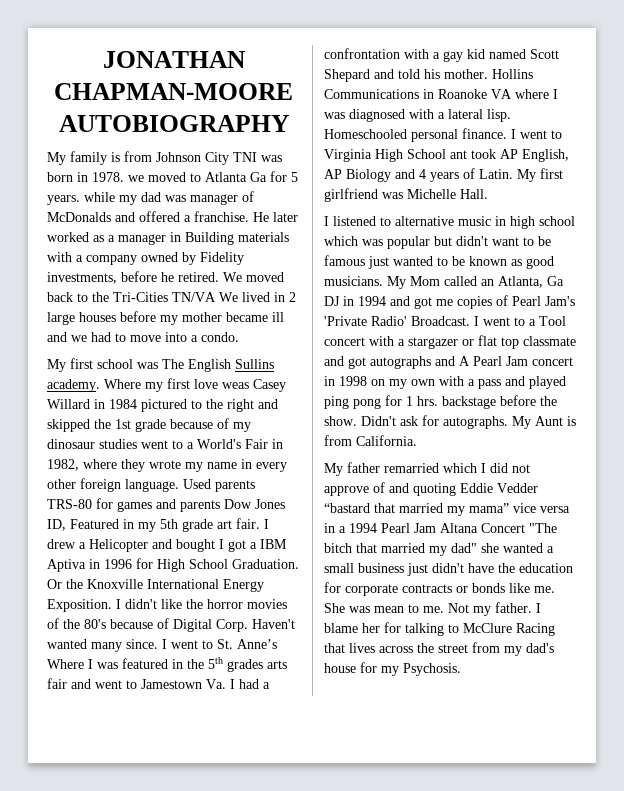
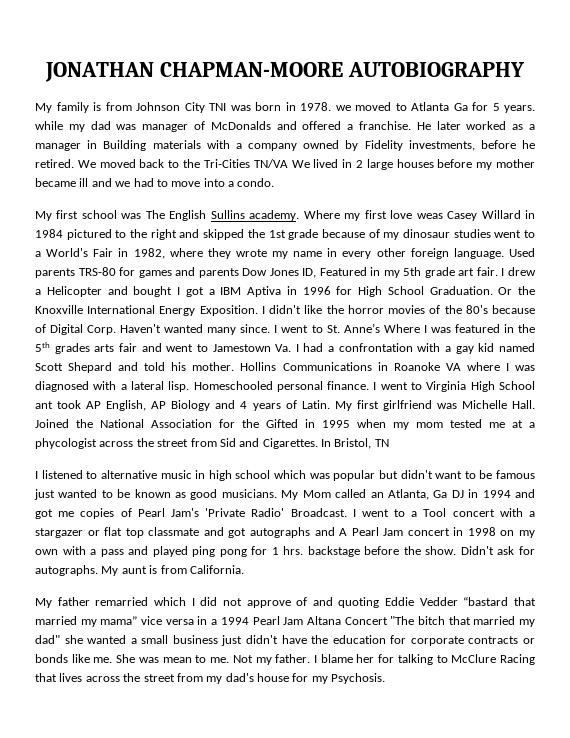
(488, 194) none -> [35,419,535,430] [35,438,389,449] Joined the National Association for the Gifted in 1995 when my mom tested me at a phycologist across the street from Sid and Cigarettes. In Bristol, TN
[535,416,563,426] Aunt -> [121,566,147,574] aunt

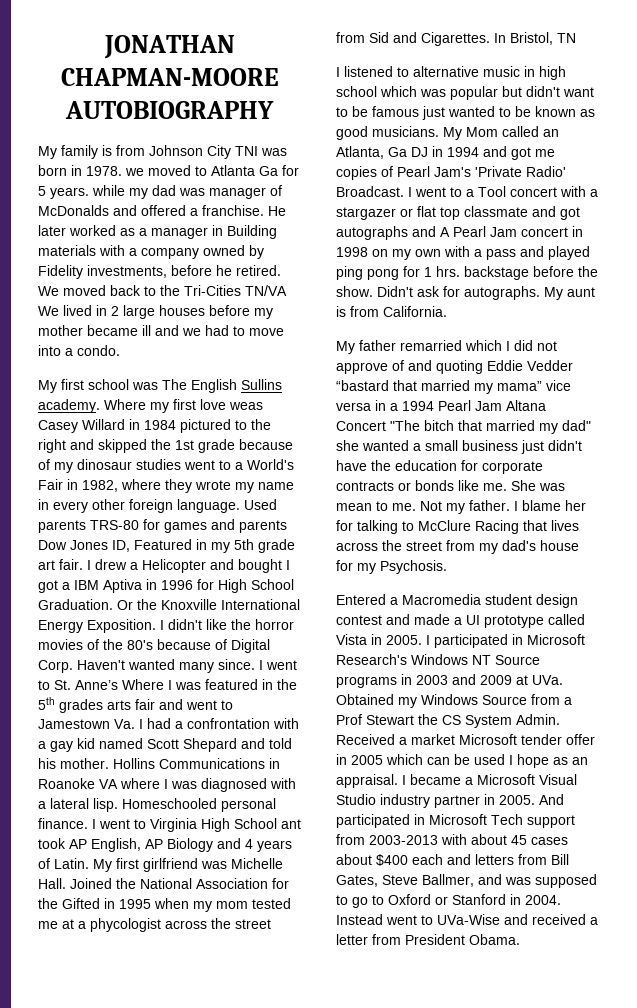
(386, 678) none -> [336,594,578,608] [336,614,585,628] [336,634,585,648] [336,654,540,665] [336,674,563,688] [336,694,572,708] [336,714,560,728] [336,734,595,745] [336,754,588,768] [336,774,577,788] [336,794,564,808] [336,814,575,828] [336,834,568,845] [336,854,569,866] [336,874,597,888] [336,894,561,908] [336,914,598,925] [336,934,520,945] // Entered a Macromedia student design contest and made a UI prototype called Vista in 2005. I participated in Microsoft Research's Windows NT Source programs in 2003 and 2009 at UVa. Obtained my Windows Source from a Prof Stewart the CS System Admin. Received a market Microsoft tender offer in 2005 which can be used I hope as an appraisal. I became a Microsoft Visual Studio industry partner in 2005. And participated in Microsoft Tech support from 2003-2013 with about 45 cases about $400 each and letters from Bill Gates, Steve Ballmer, and was supposed to go to Oxford or Stanford in 2004. Instead went to UVa-Wise and received a letter from President Obama.

